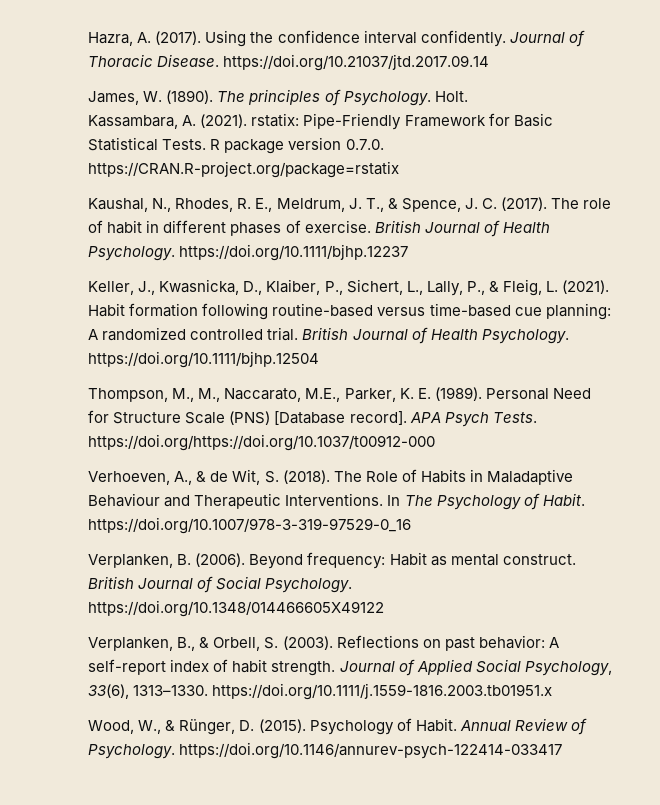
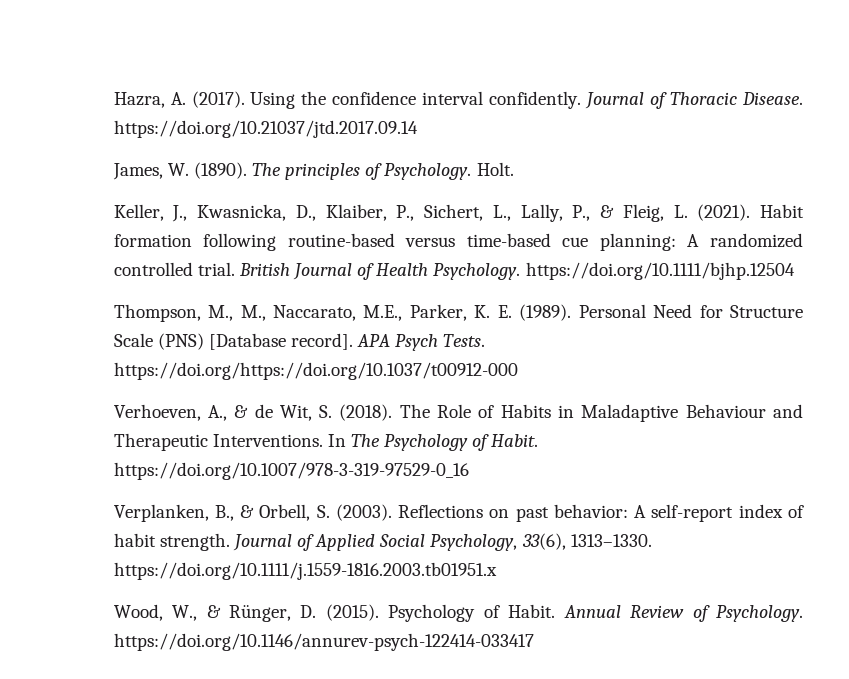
[88,113,553,130] [88,137,384,154] [88,161,400,178] [88,197,611,212] [88,220,550,237] [88,244,409,261] // Kassambara, A. (2021). rstatix: Pipe-Friendly Framework for Basic Statistical Tests. R package version 0.7.0. https://CRAN.R-project.org/package=rstatix // Kaushal, N., Rhodes, R. E., Meldrum, J. T., & Spence, J. C. (2017). The role of habit in different phases of exercise. British Journal of Health Psychology. https://doi.org/10.1111/bjhp.12237 -> (514, 169) none
[88,552,576,569] [88,576,353,593] [88,600,385,617] // Verplanken, B. (2006). Beyond frequency: Habit as mental construct. British Journal of Social Psychology. https://doi.org/10.1348/014466605X49122 -> (469, 471) none

